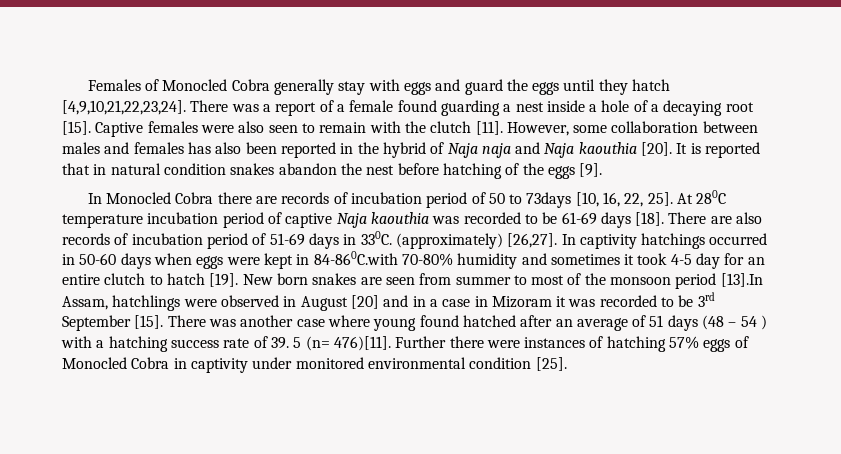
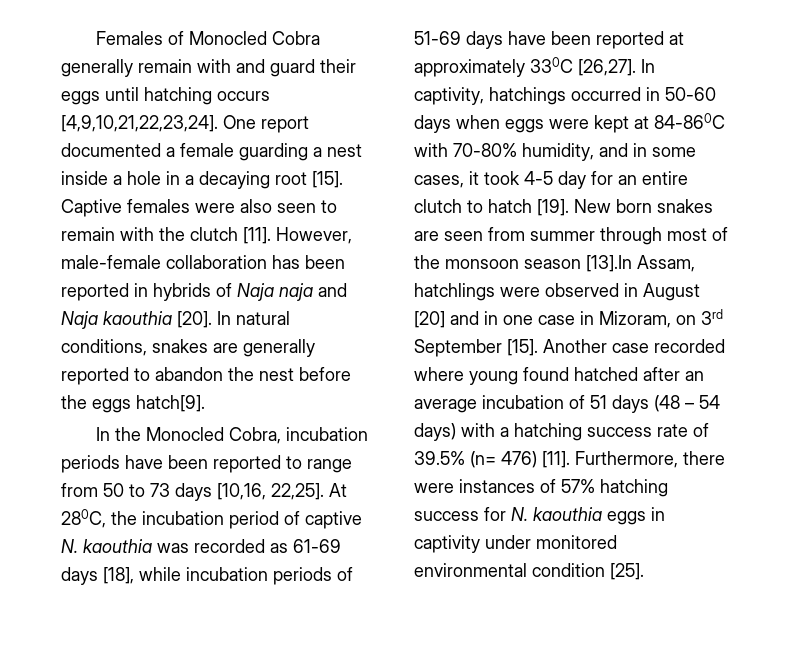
[338,79,431,95] stay with eggs -> [138,59,231,73] remain with
[506,79,528,91] the -> [320,59,356,73] their
[598,79,671,95] [62,100,334,116] they hatch [4,9,10,21,22,23,24]. There was a report of -> [144,87,270,105] [61,115,309,133] [61,143,161,157] hatching occurs [4,9,10,21,22,23,24]. One report documented
[397,100,437,112] found -> (234, 150) none
[633,100,648,112] of -> [166,171,180,185] in
[573,121,758,133] [62,142,242,154] some collaboration between males and females has also -> [61,255,300,269] male-female collaboration has
[357,142,426,158] the hybrid -> [153,283,211,301] hybrids
[676,142,761,158] [62,163,275,175] It is reported that in natural condition snakes -> [217,311,290,325] [61,339,315,357] [61,367,150,385] In natural conditions, snakes are generally reported to
[442,163,603,179] [87,190,727,208] [62,214,143,228] hatching of the eggs [9]. // In Monocled Cobra there are records of incubation period of 50 to 73days [10, 16, 22, 25]. At 280C temperature -> [61,395,205,413] [95,427,368,444] [61,455,352,473] [61,483,347,501] [61,509,137,528] the eggs hatch[9]. // In the Monocled Cobra, incubation periods have been reported to range from 50 to 73 days [10,16, 22,25]. At 280C, the
[336,213,367,228] Naja -> [61,539,78,553] N.
[524,212,763,228] [62,231,503,249] to be 61-69 days [18]. There are also records of incubation period of 51-69 days in 330C. (approximately) -> [270,539,341,553] [61,567,353,585] [414,31,684,49] [414,57,573,77] as 61-69 days [18], while incubation periods of 51-69 days have been reported at approximately 330C
[579,234,637,249] captivity -> [414,87,484,105] captivity,
[296,251,620,269] in 84-860C.with 70-80% humidity and sometimes -> [634,113,725,129] [414,143,696,161] [414,175,464,188] at 84-860C with 70-80% humidity, and in some cases,
[513,275,527,285] to -> [600,227,662,245] through
[675,273,717,289] period -> [524,259,581,269] season
[429,299,438,307] a -> [503,315,533,325] one
[491,292,715,308] [62,315,325,331] Mizoram it was recorded to be 3rd September [15]. There was another case -> [599,309,723,328] [414,339,725,357] Mizoram, on 3rd September [15]. Another case recorded
(628, 324) none -> [482,395,564,409] incubation
[761,315,768,330] ) -> [414,423,456,441] days)
[270,336,749,352] [62,357,170,369] 39. 5 (n= 476)[11]. Further there were instances of hatching 57% eggs of Monocled Cobra -> [414,451,725,468] [414,479,668,497] [414,507,646,525] 39.5% (n= 476) [11]. Furthermore, there were instances of 57% hatching success for N. kaouthia eggs

